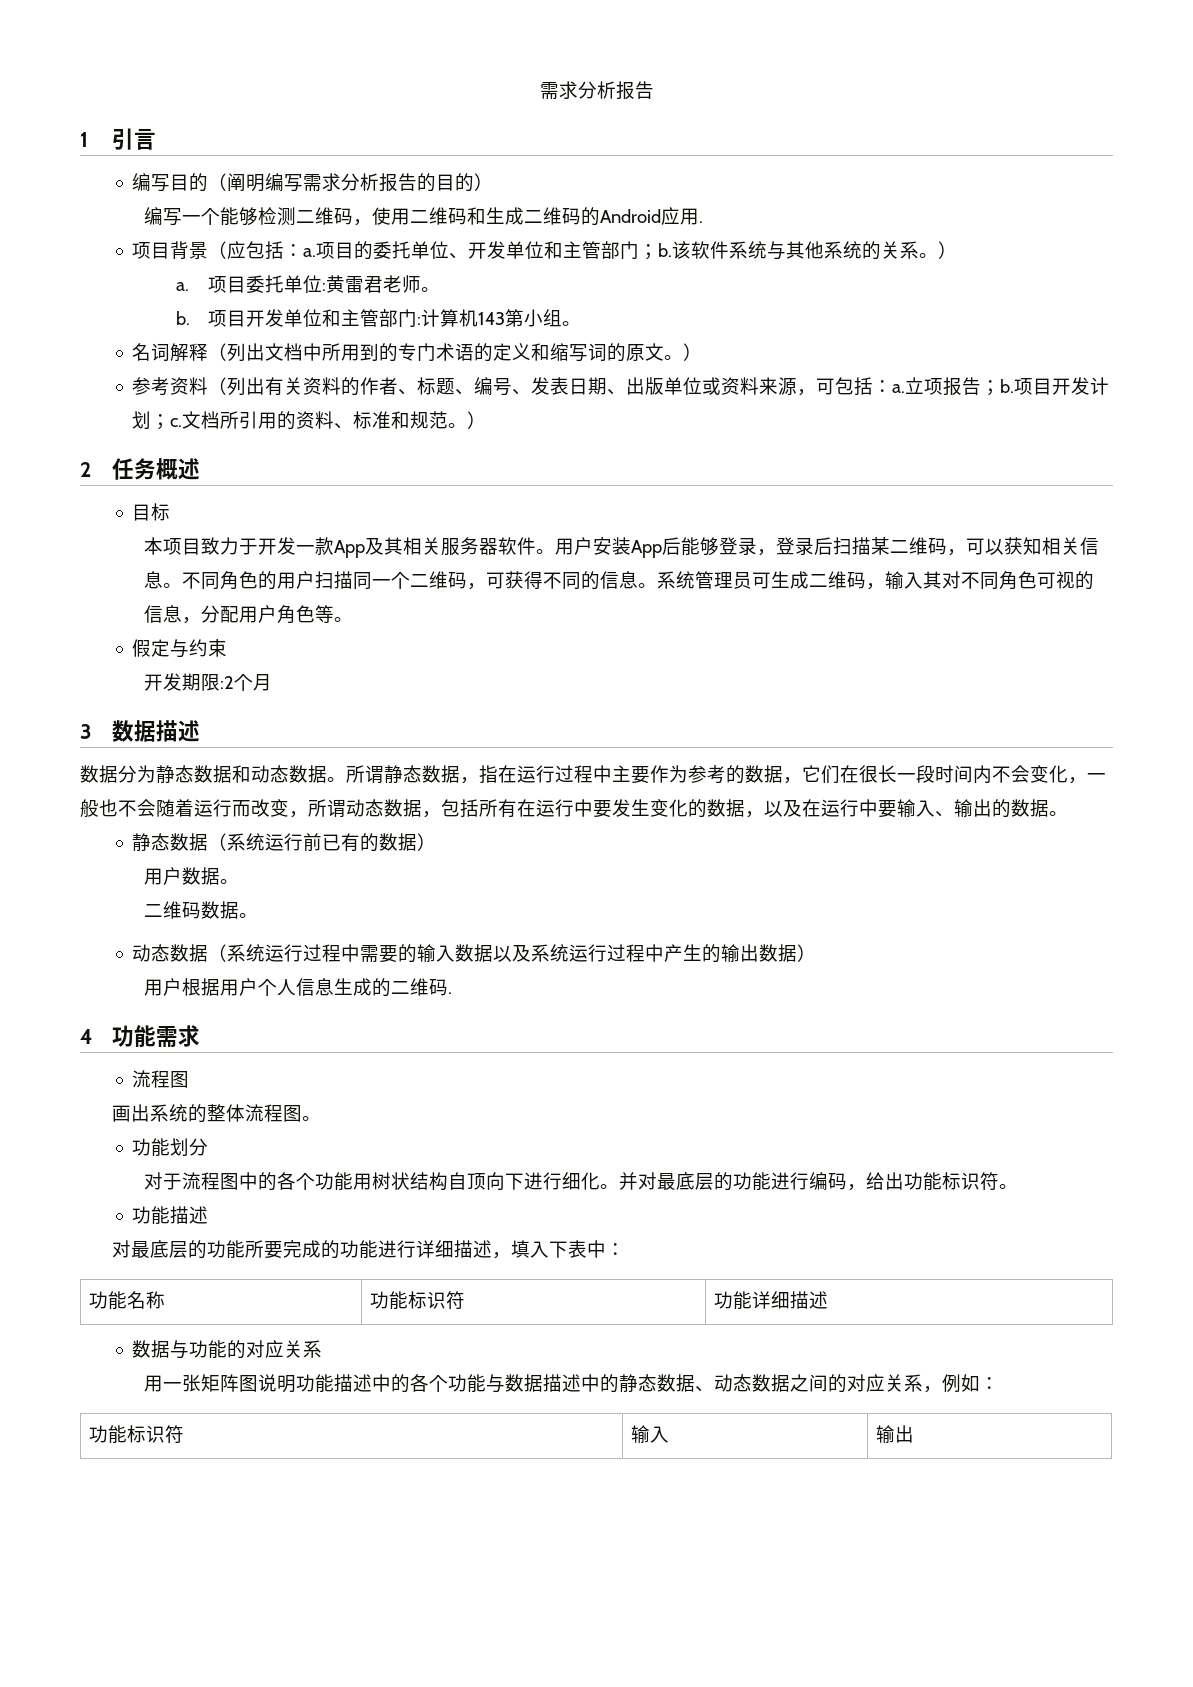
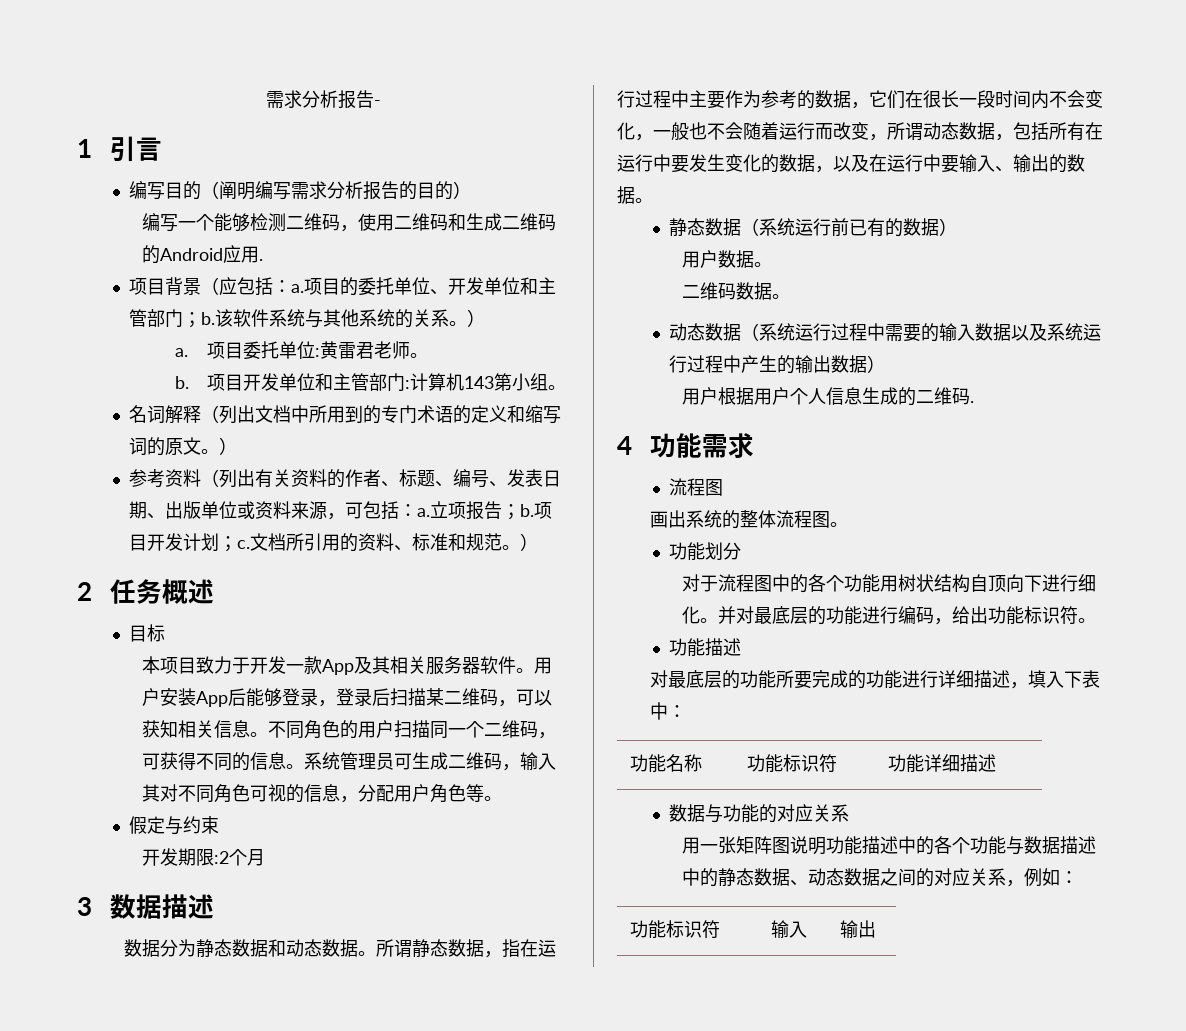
[539,81,654,100] 需求分析报告 -> [265,90,381,109] 需求分析报告-

